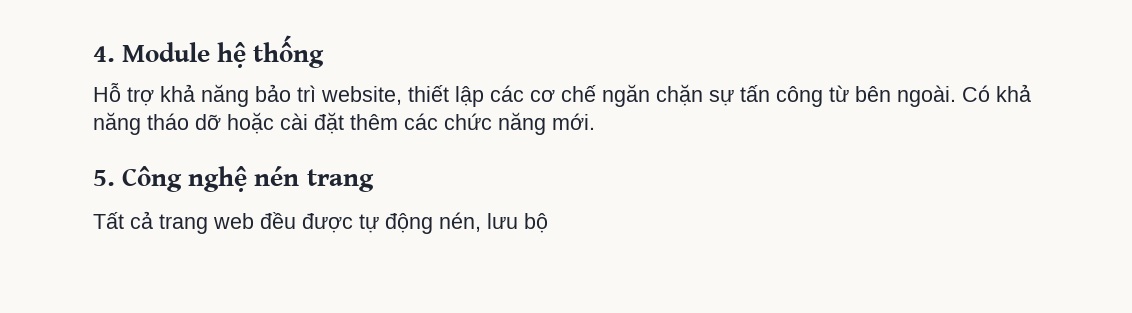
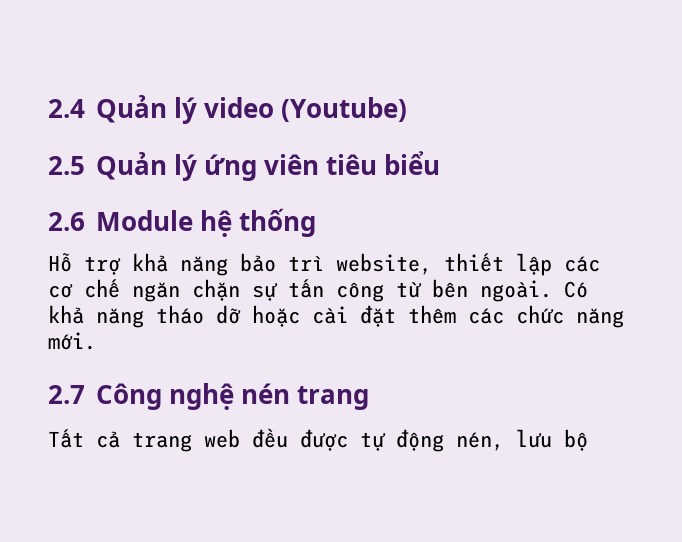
[93,46,115,62] 4. -> [48,95,407,124] [48,151,440,181] [48,212,85,231] 2.4 Quản lý video (Youtube) // 2.5 Quản lý ứng viên tiêu biểu // 2.6
[93,170,115,186] 5. -> [48,385,85,404] 2.7

